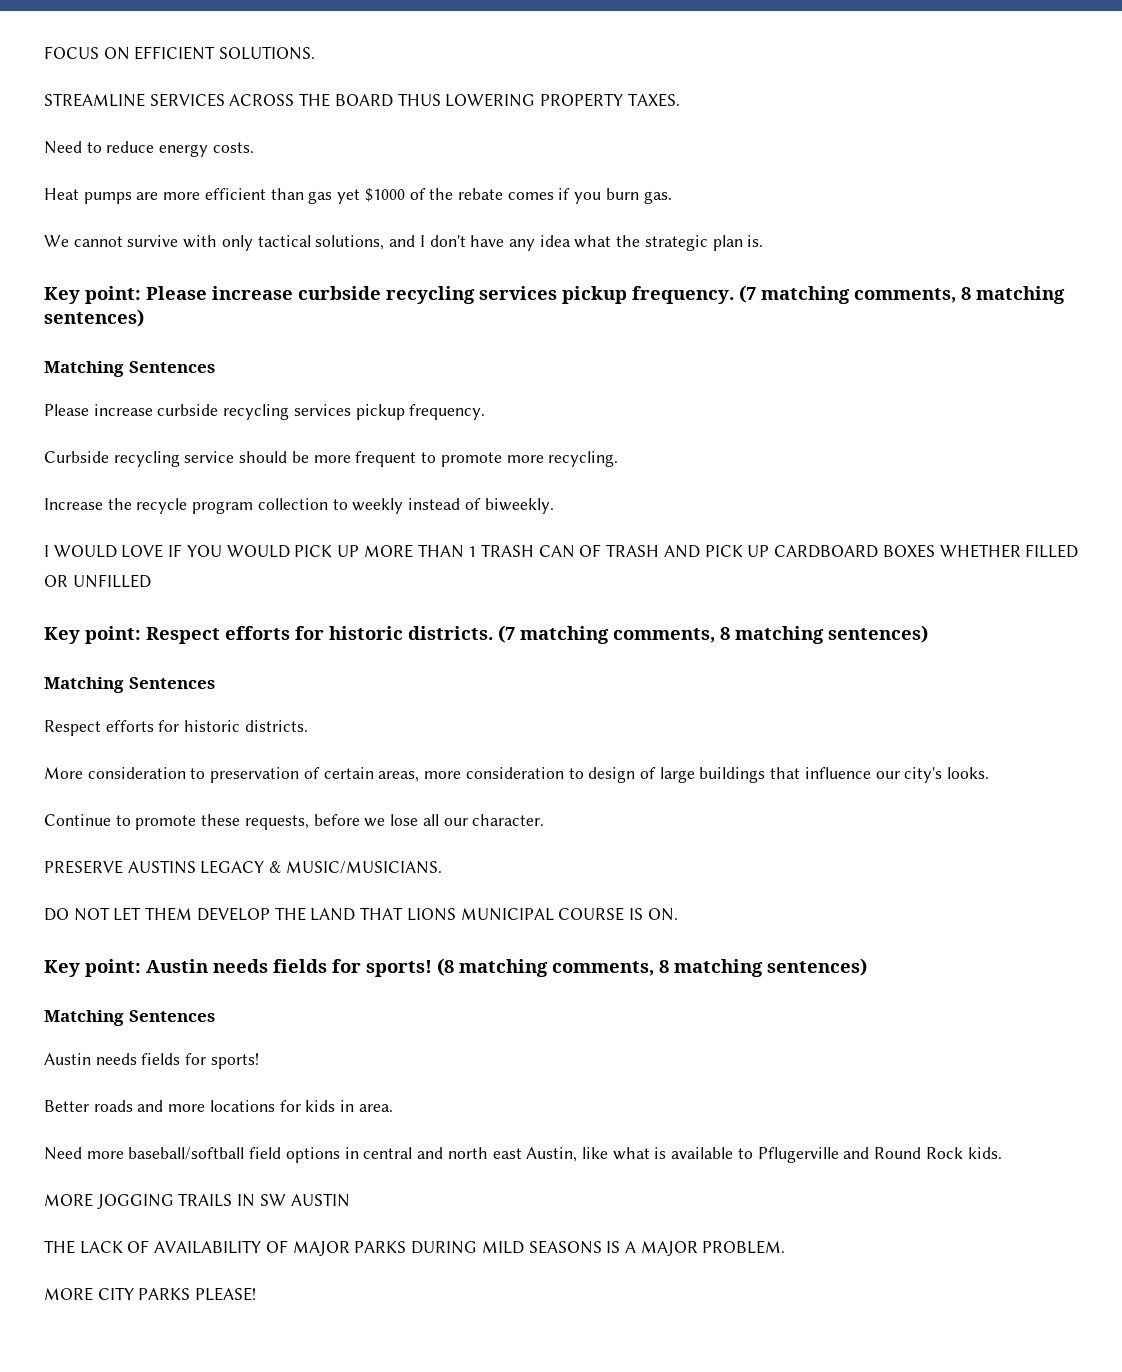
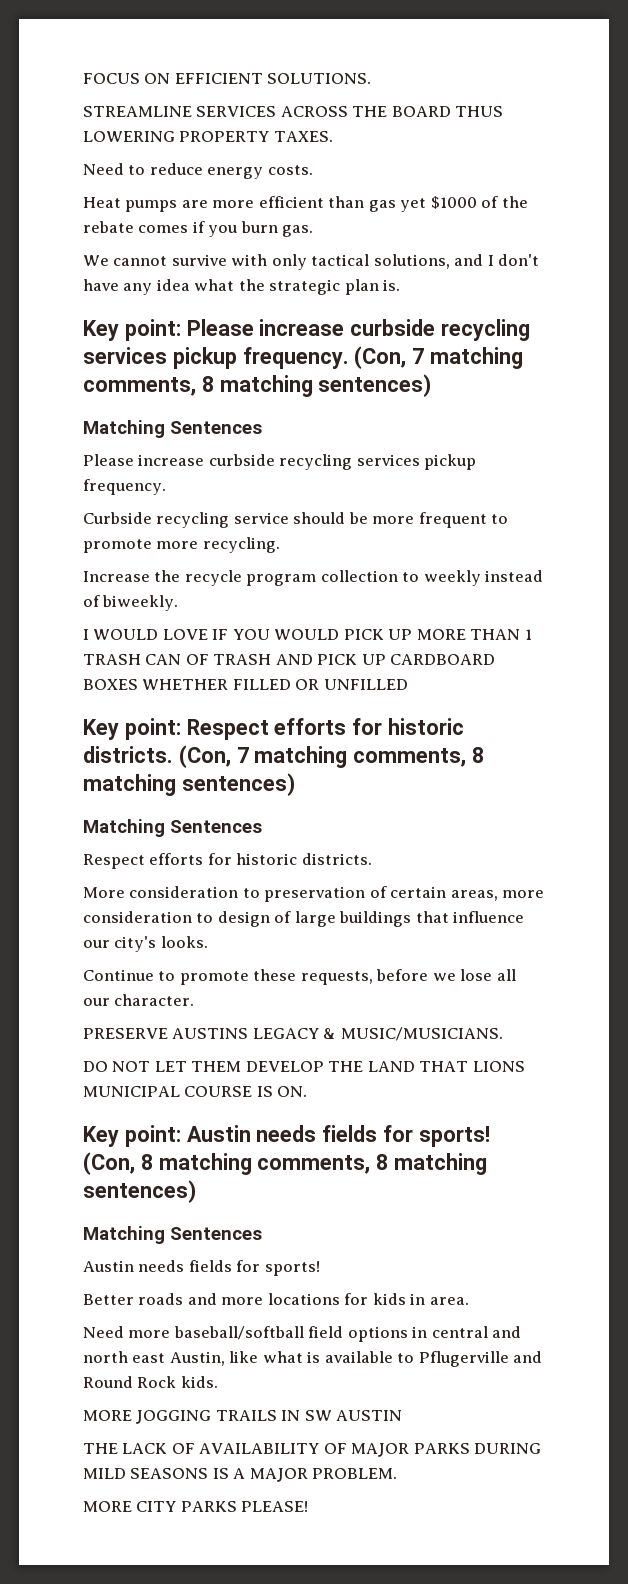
[739,285,756,303] (7 -> [354,346,425,369] (Con, 7
[498,625,515,643] (7 -> [178,745,249,768] (Con, 7
[437,958,454,976] (8 -> [83,1152,153,1175] (Con, 8

